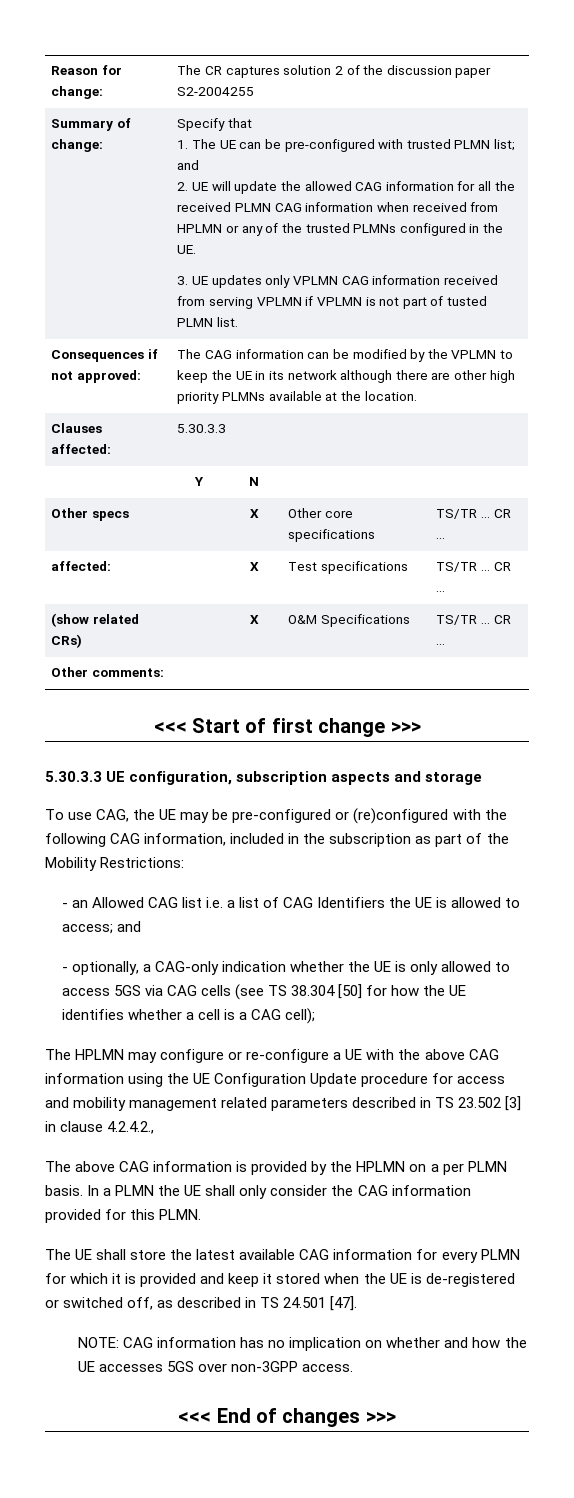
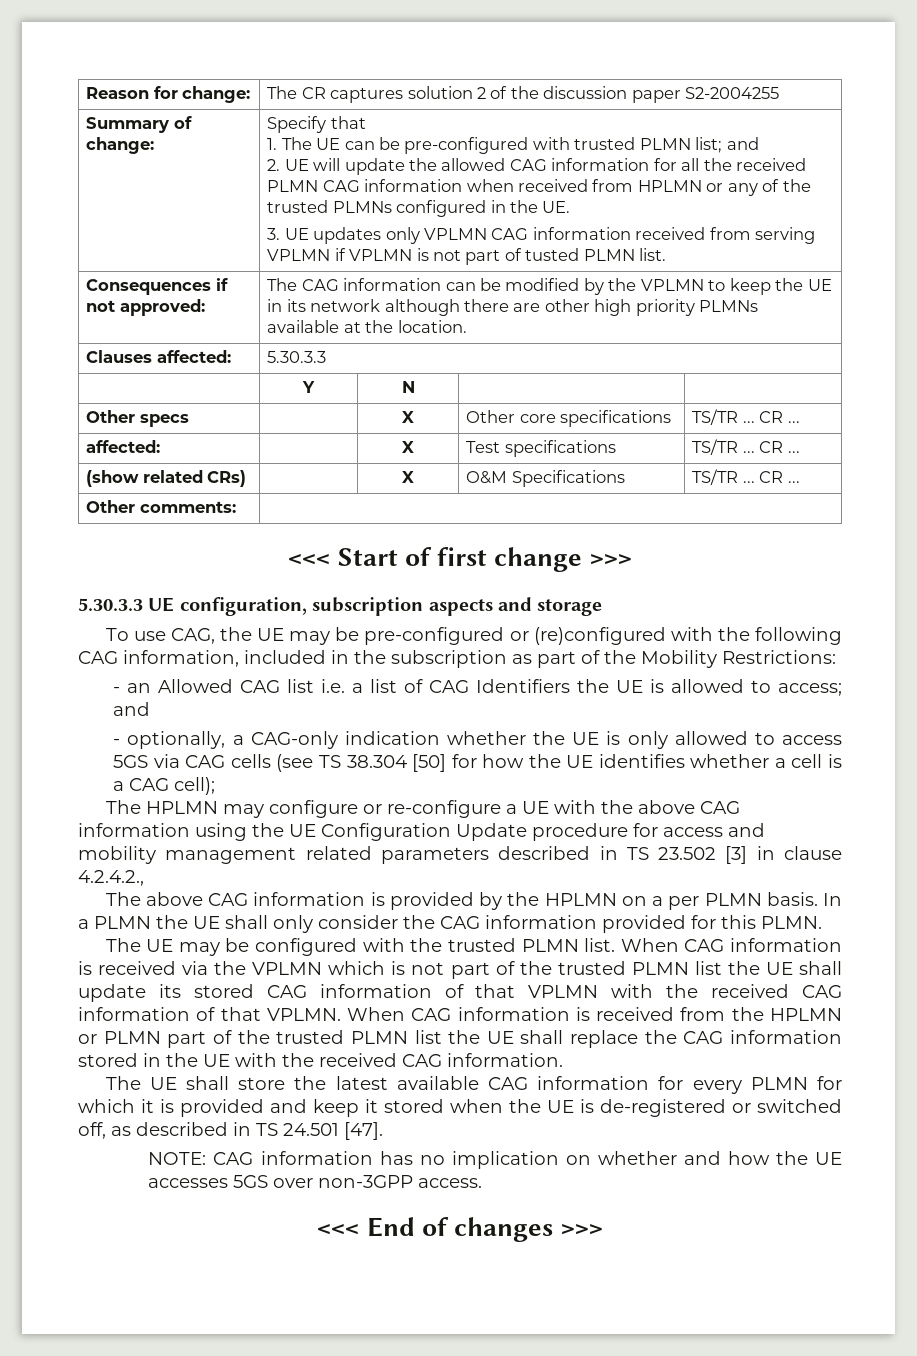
(202, 1214) none -> [105,938,842,956] [78,961,842,979] [78,984,842,1002] [78,1007,842,1021] [78,1030,842,1048] [78,1053,563,1067] // The UE may be configured with the trusted PLMN list. When CAG information is received via the VPLMN which is not part of the trusted PLMN list the UE shall update its stored CAG information of that VPLMN with the received CAG information of that VPLMN. When CAG information is received from the HPLMN or PLMN part of the trusted PLMN list the UE shall replace the CAG information stored in the UE with the received CAG information.

